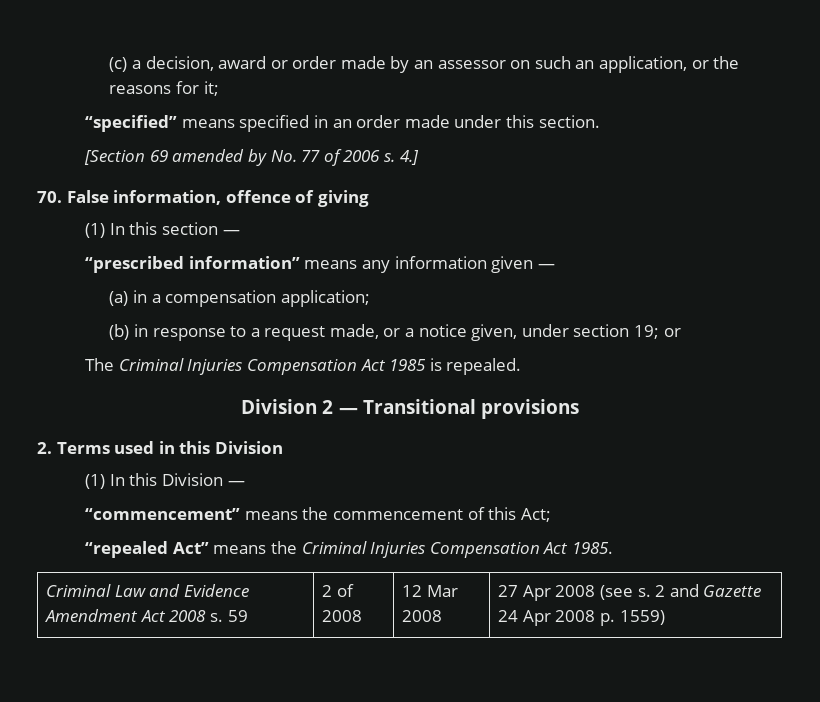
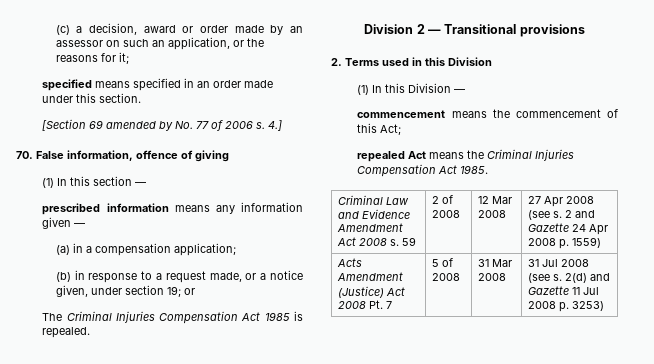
[85,115,178,132] “specified” -> [42,79,93,91] specified
[85,256,300,273] “prescribed information” -> [42,203,169,215] prescribed information
[85,508,241,520] “commencement” -> [357,110,446,118] commencement
[85,541,209,558] “repealed Act” -> [357,151,427,162] repealed Act
(665, 617) none -> [337,258,363,267] [337,272,404,281] [338,286,406,298] [338,300,393,309] [432,258,454,267] [432,273,461,281] [478,259,513,267] [478,273,507,281] [528,259,590,267] [528,273,611,283] [528,286,600,295] [528,301,605,312] // Acts Amendment (Justice) Act 2008 Pt. 7 | 5 of 2008 | 31 Mar 2008 | 31 Jul 2008 (see s. 2(d) and Gazette 11 Jul 2008 p. 3253)

